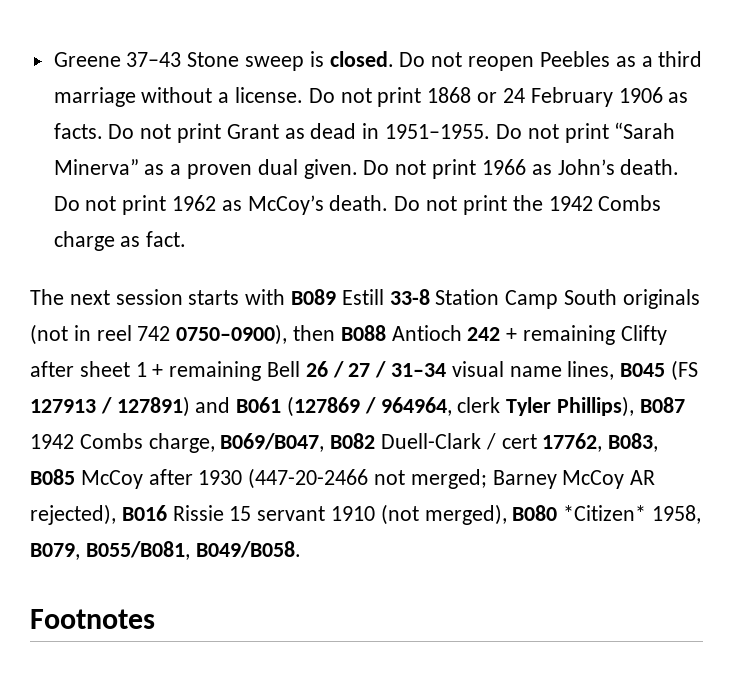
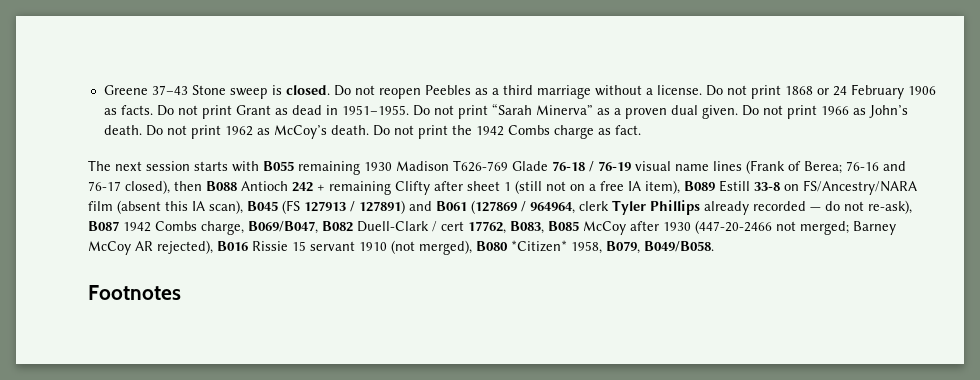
[291,289,700,309] [30,324,288,345] B089 Estill 33-8 Station Camp South originals (not in reel 742 0750–0900), -> [263,160,906,175] [88,180,170,194] B055 remaining 1930 Madison T626-769 Glade 76-18 / 76-19 visual name lines (Frank of Berea; 76-16 and 76-17 closed),
[152,361,615,381] + remaining Bell 26 / 27 / 31–34 visual name lines, -> [515,180,917,195] [88,200,243,214] (still not on a free IA item), B089 Estill 33-8 on FS/Ancestry/NARA film (absent this IA scan),
[557,396,635,417] Phillips), -> [650,200,912,215] Phillips already recorded — do not re-ask),
[85,541,190,560] B055/B081, -> (640, 247) none

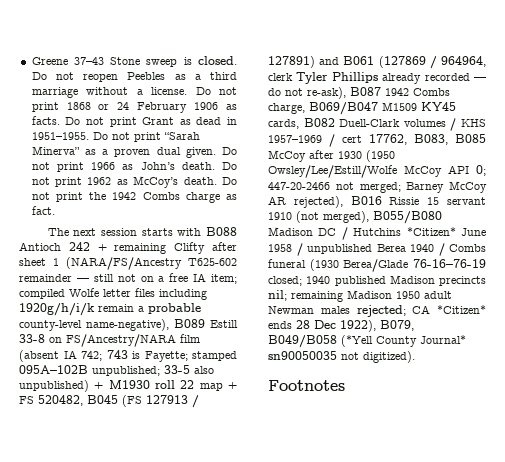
[263,160,906,175] [88,180,202,194] B055 remaining 1930 Madison T626-769 Glade 76-18 / 76-19 visual name lines (Frank of Berea; 76-16 and 76-17 closed), then -> (202, 232) none
[515,180,542,194] (still -> [66,257,237,270] [19,274,114,282] (NARA/FS/Ancestry T625-602 remainder — still
[645,180,680,194] item), -> [211,274,237,284] [19,288,207,300] [19,303,201,316] [19,319,169,331] item; compiled Wolfe letter files including 1920g/h/i/k remain a probable county-level name-negative),
[165,200,243,214] this IA scan), -> [63,350,237,362] [19,365,214,376] [19,380,238,392] [19,395,83,406] IA 742; 743 is Fayette; stamped 095A–102B unpublished; 33-5 also unpublished) + M1930 roll 22 map + FS 520482,
[248,221,429,234] B069/B047, B082 Duell-Clark -> [309,102,456,115] [268,118,486,131] [268,135,322,143] B069/B047 M1509 KY45 cards, B082 Duell-Clark volumes / KHS 1957–1969
[695,220,772,234] (447-20-2466 -> [366,150,395,162] [268,165,486,178] [268,182,330,190] (1950 Owsley/Lee/Estill/Wolfe McCoy API 0; 447-20-2466
[476,240,714,254] B080 *Citizen* 1958, B079, B049/B058. -> [373,211,442,224] [268,227,486,240] [268,243,486,256] [268,259,486,272] [268,275,486,286] [268,290,452,302] [268,305,486,317] [268,320,414,332] [268,335,466,348] [268,351,415,363] B055/B080 Madison DC / Hutchins *Citizen* June 1958 / unpublished Berea 1940 / Combs funeral (1930 Berea/Glade 76-16–76-19 closed; 1940 published Madison precincts nil; remaining Madison 1950 adult Newman males rejected; CA *Citizen* ends 28 Dec 1922), B079, B049/B058 (*Yell County Journal* sn90050035 not digitized).

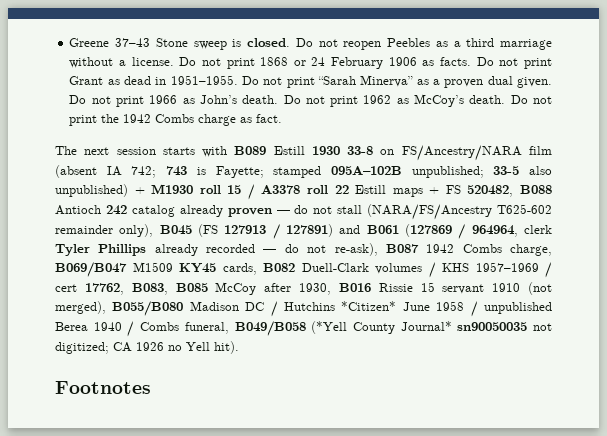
[206,227,237,236] [19,242,237,254] [19,257,237,270] [19,273,237,284] [19,288,207,300] [19,303,201,316] [19,319,169,331] B088 Antioch 242 + remaining Clifty after sheet 1 (NARA/FS/Ancestry T625-602 remainder — still not on a free IA item; compiled Wolfe letter files including 1920g/h/i/k remain a probable county-level name-negative), -> (228, 151) none
(238, 324) none -> [311,146,340,155] 1930
[180,380,238,391] [19,395,83,406] 22 map + FS 520482, -> [227,184,552,200] [55,204,552,220] [55,224,154,237] 15 / A3378 roll 22 Estill maps + FS 520482, B088 Antioch 242 catalog already proven — do not stall (NARA/FS/Ancestry T625-602 remainder only),
[338,150,395,162] [268,165,486,178] [268,181,487,193] [268,196,343,208] 1930 (1950 Owsley/Lee/Estill/Wolfe McCoy API 0; 447-20-2466 not merged; Barney McCoy AR rejected), -> [299,283,331,295] 1930,
[268,259,486,272] [268,275,486,286] [268,290,452,302] [268,305,486,317] [268,320,414,332] funeral (1930 Berea/Glade 76-16–76-19 closed; 1940 published Madison precincts nil; remaining Madison 1950 adult Newman males rejected; CA *Citizen* ends 28 Dec 1922), B079, -> [184,322,229,334] funeral,
[363,351,415,363] digitized). -> [55,341,239,354] digitized; CA 1926 no Yell hit).

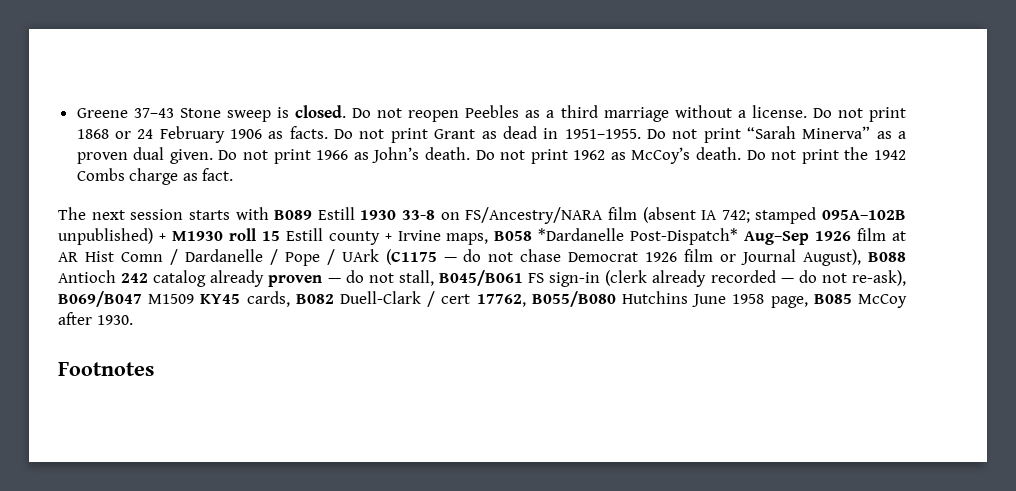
[166,166,552,178] 743 is Fayette; stamped 095A–102B unpublished; 33-5 also -> [755,207,906,224] stamped 095A–102B
[247,184,514,200] / A3378 roll 22 Estill maps + FS 520482, -> [285,228,906,245] [58,249,862,266] Estill county + Irvine maps, B058 *Dardanelle Post-Dispatch* Aug–Sep 1926 film at AR Hist Comn / Dardanelle / Pope / UArk (C1175 — do not chase Democrat 1926 film or Journal August),
[337,204,552,220] [55,224,552,239] [55,244,147,256] stall (NARA/FS/Ancestry T625-602 remainder only), B045 (FS 127913 / 127891) and B061 (127869 / 964964, clerk Tyler Phillips -> [398,270,648,287] stall, B045/B061 FS sign-in (clerk
[385,244,553,256] B087 1942 Combs charge, -> (906, 278) none
[375,262,552,278] [55,282,552,295] [55,301,552,317] [55,321,552,337] [55,341,239,354] volumes / KHS 1957–1969 / cert 17762, B083, B085 McCoy after 1930, B016 Rissie 15 servant 1910 (not merged), B055/B080 Madison DC / Hutchins *Citizen* June 1958 / unpublished Berea 1940 / Combs funeral, B049/B058 (*Yell County Journal* sn90050035 not digitized; CA 1926 no Yell hit). -> [427,291,908,308] [58,312,133,325] / cert 17762, B055/B080 Hutchins June 1958 page, B085 McCoy after 1930.

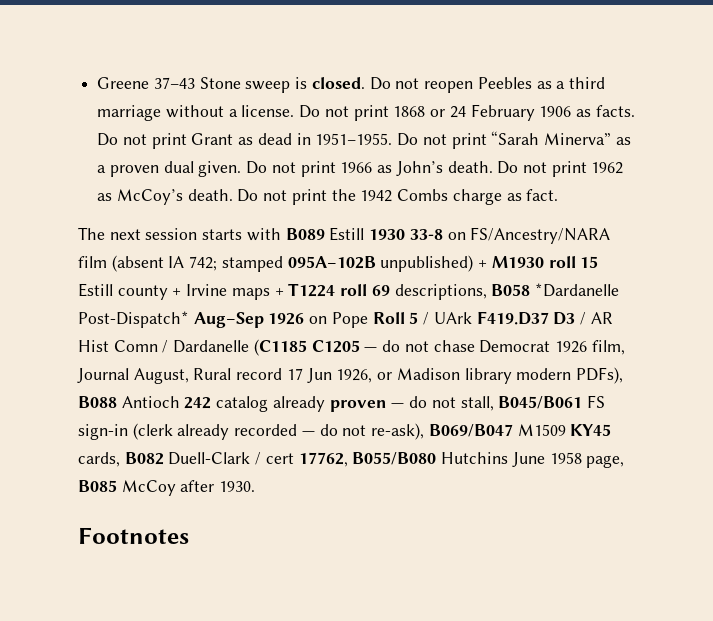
[446,233,489,245] maps, -> [231,283,487,300] maps + T1224 roll 69 descriptions,
[857,228,906,241] film at -> [309,311,586,328] on Pope Roll 5 / UArk F419.D37 D3 /
[269,249,437,266] / Pope / UArk (C1175 -> [253,339,360,356] (C1185 C1205
[684,249,862,266] film or Journal August), -> [591,340,625,355] [77,367,623,384] film, Journal August, Rural record 17 Jun 1926, or Madison library modern PDFs),

